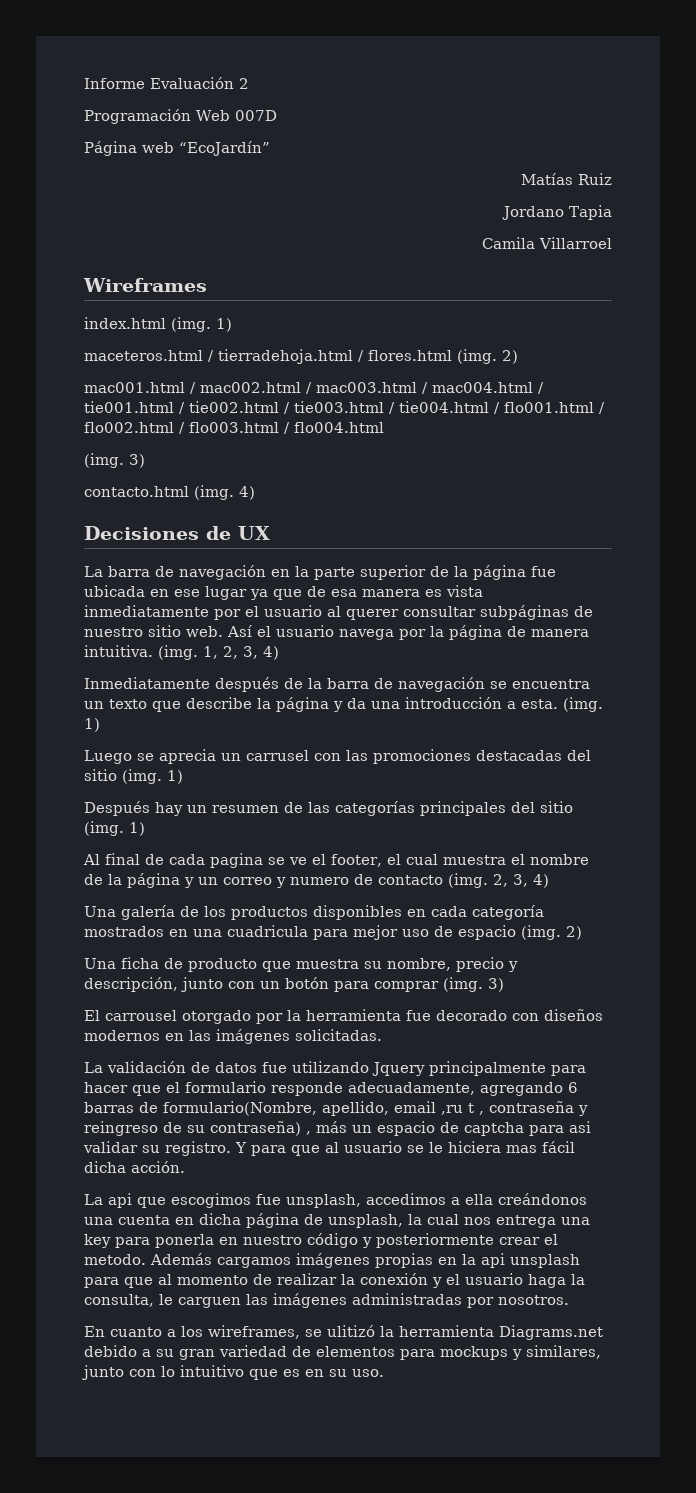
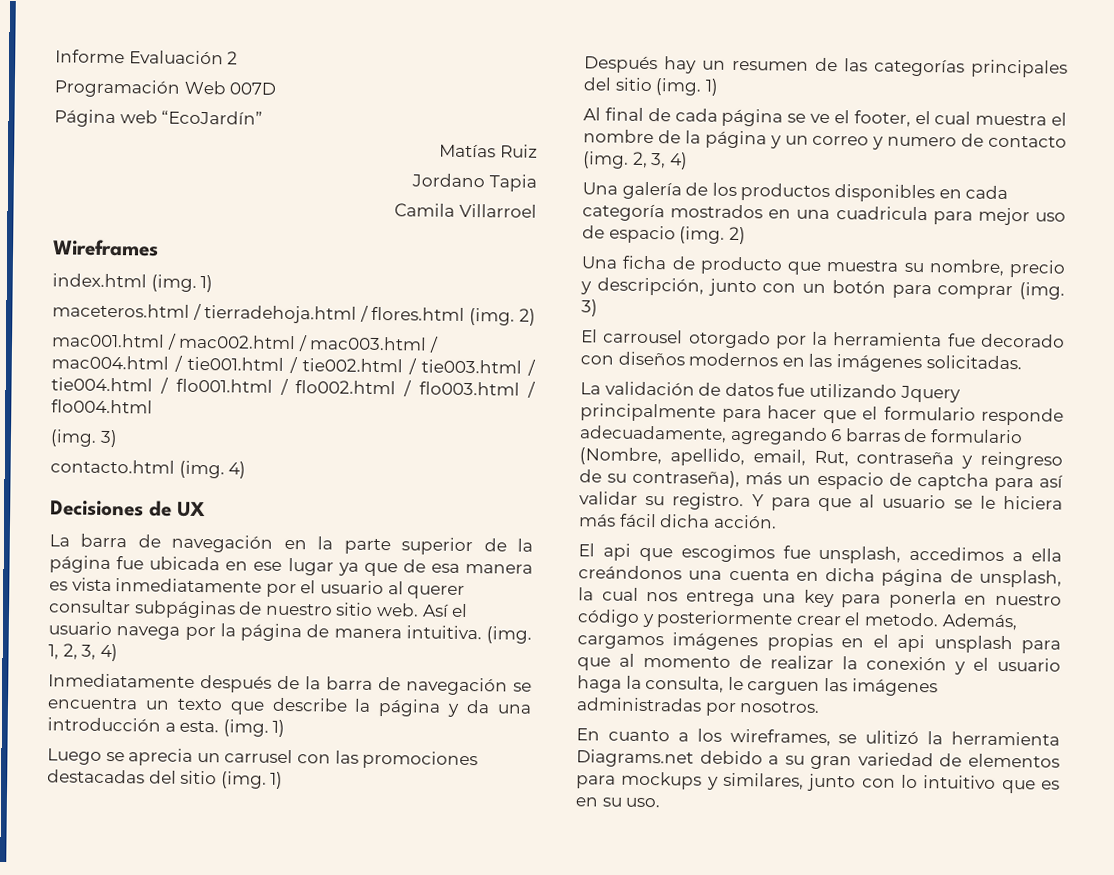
[210,853,263,868] pagina -> [721,108,784,127] página
[163,1101,484,1116] formulario(Nombre, apellido, email ,ru t , -> [929,429,1023,444] [579,447,849,467] formulario (Nombre, apellido, email, Rut,
[210,1121,311,1136] contraseña) , -> [632,469,741,489] contraseña),
[569,1121,591,1133] asi -> [1039,474,1064,488] así
[506,1145,537,1153] mas -> [579,513,616,527] más
[84,1194,103,1205] La -> [578,543,595,557] El
[150,1253,212,1265] Además -> [941,613,1018,631] Además,
[462,1254,476,1265] la -> [872,634,889,648] el

